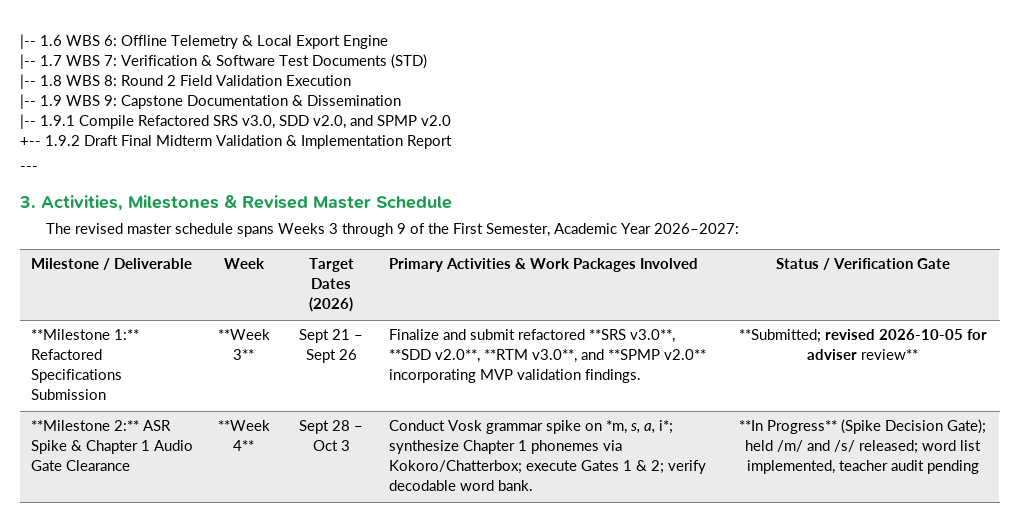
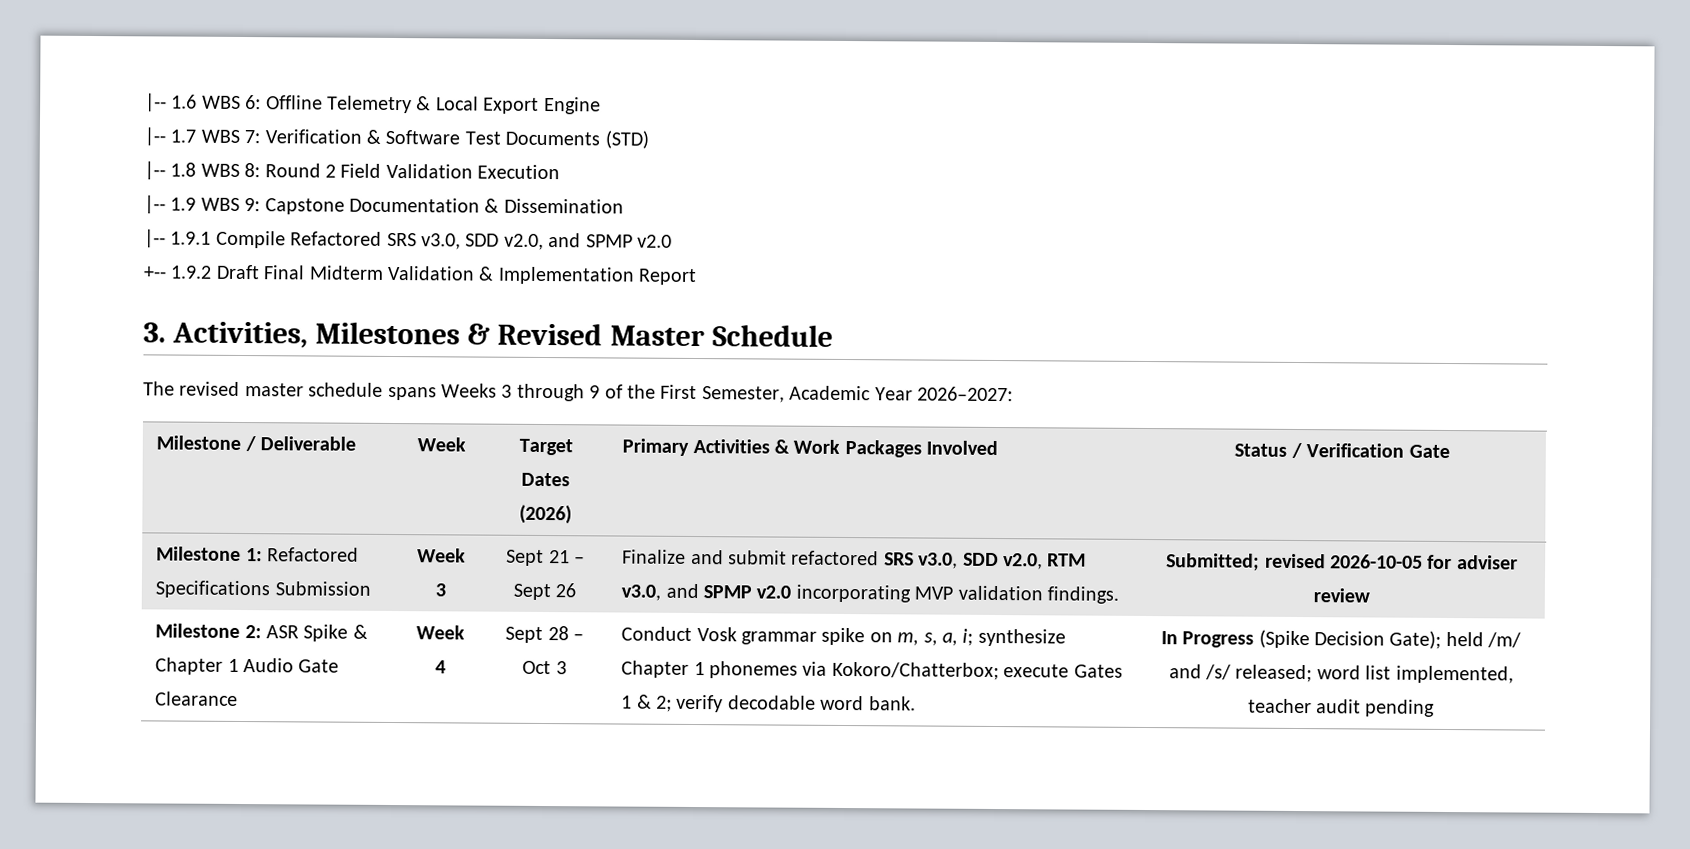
[20,166,38,171] // --- -> (698, 277) none
[30,329,139,340] **Milestone 1:** -> [156,546,263,562] Milestone 1:
[217,329,270,340] [233,349,254,360] **Week 3** -> [416,548,466,563] [434,583,446,597] Week 3
[588,329,675,343] [388,349,706,363] **SRS v3.0**, **SDD v2.0**, **RTM v3.0**, and **SPMP v2.0** -> [883,552,1087,570] [621,583,792,601] SRS v3.0, SDD v2.0, RTM v3.0, and SPMP v2.0
[738,329,821,343] **Submitted; -> [1166,553,1261,571] Submitted;
[861,349,918,360] [30,420,139,431] review** // **Milestone 2:** -> [1312,588,1370,603] [155,623,262,639] review // Milestone 2:
[217,420,270,431] [233,440,254,451] **Week 4** -> [415,625,465,640] [434,660,446,674] Week 4
[605,420,627,434] *m, -> [897,632,920,646] m,
[658,420,673,434] i*; -> [962,628,974,646] i;
[739,420,837,434] **In Progress** -> [1160,631,1255,648] In Progress

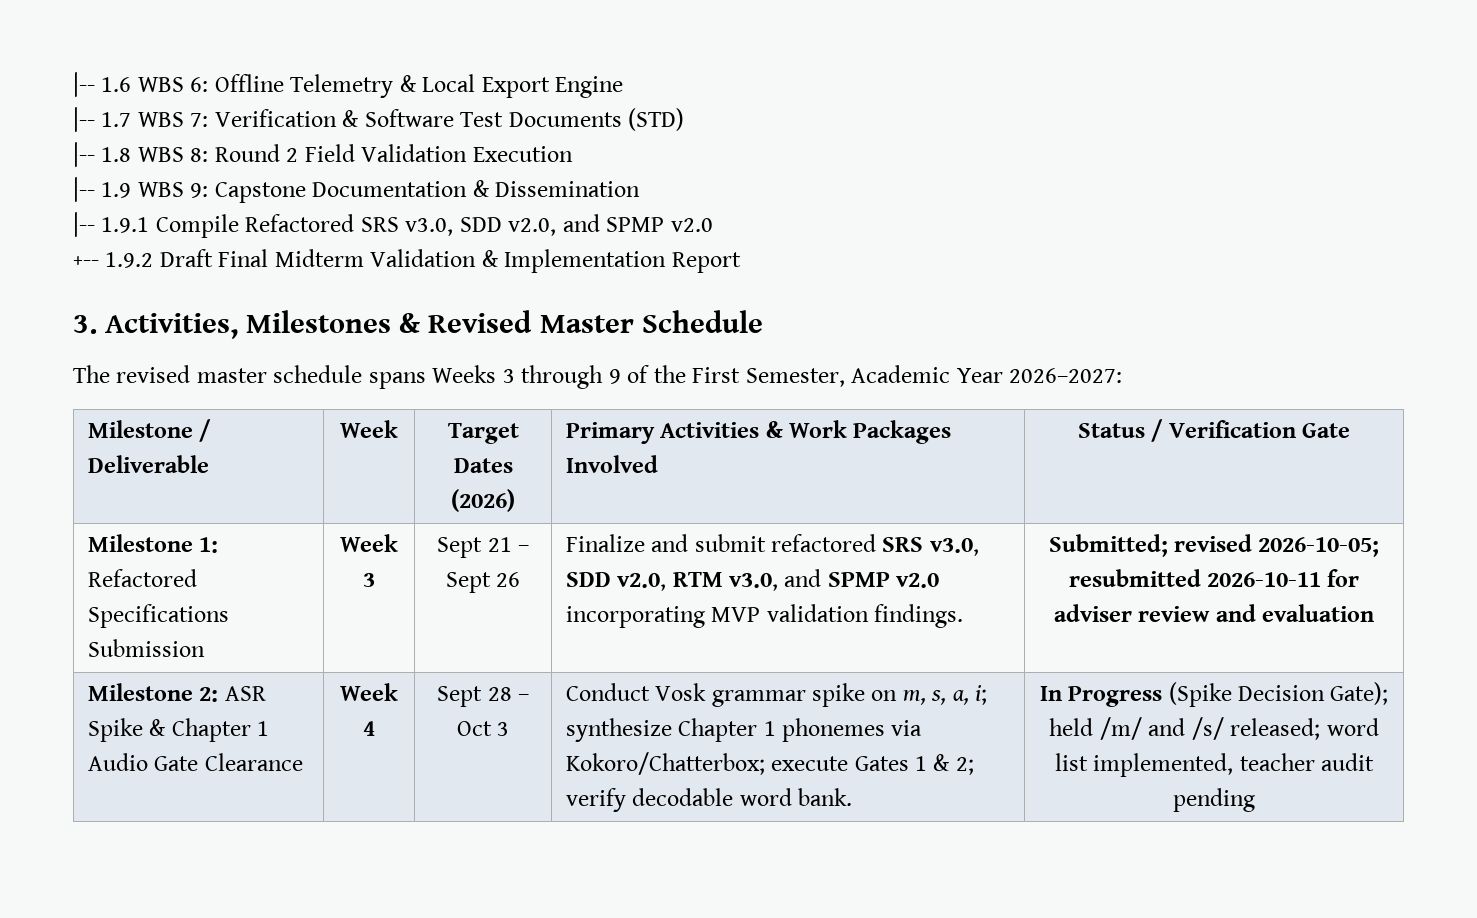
[1330,554,1423,569] 2026-10-05 -> [1258,537,1380,557] [1068,569,1321,587] 2026-10-05; resubmitted 2026-10-11
(1370, 595) none -> [1215,604,1375,622] and evaluation

